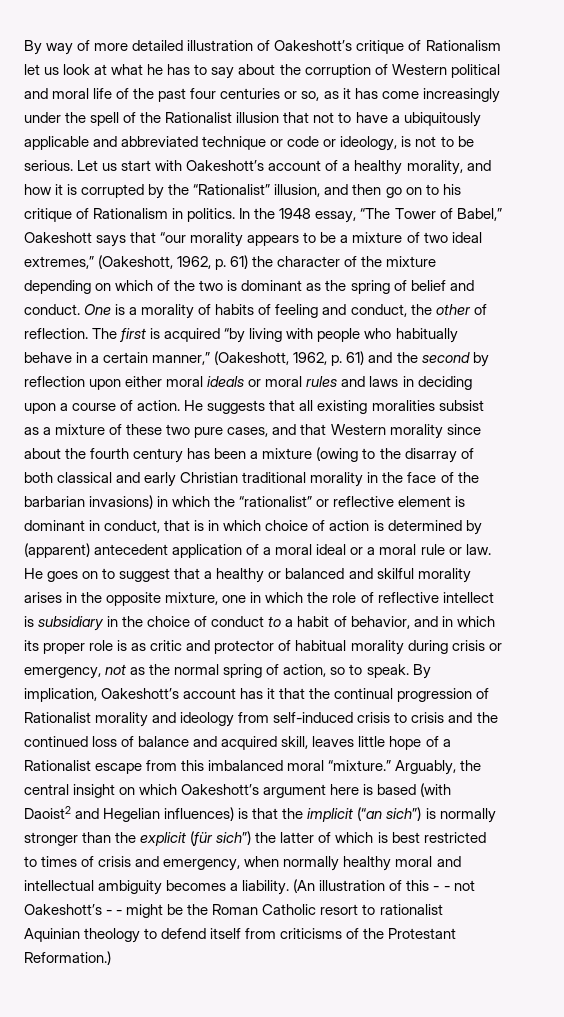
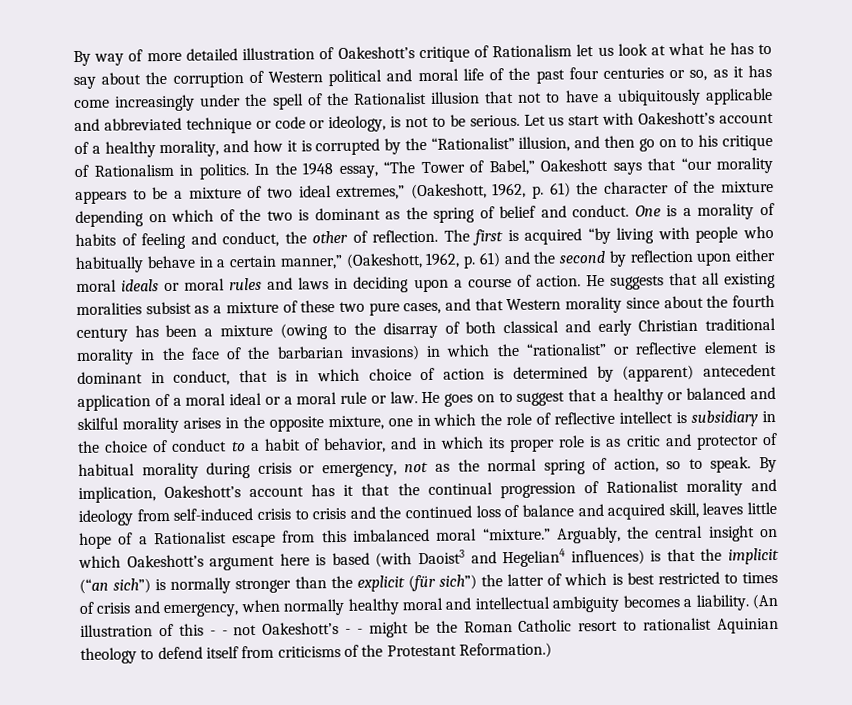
[24,806,161,822] Daoist2 and Hegelian -> [418,548,567,568] Daoist3 and Hegelian4

